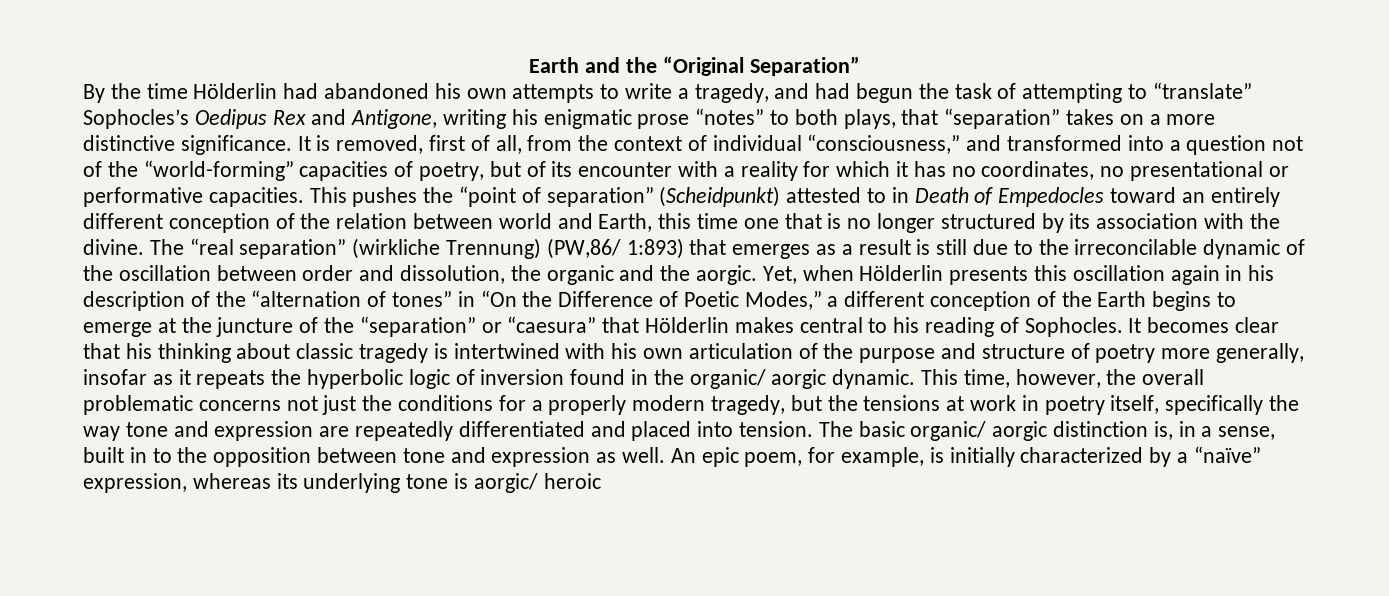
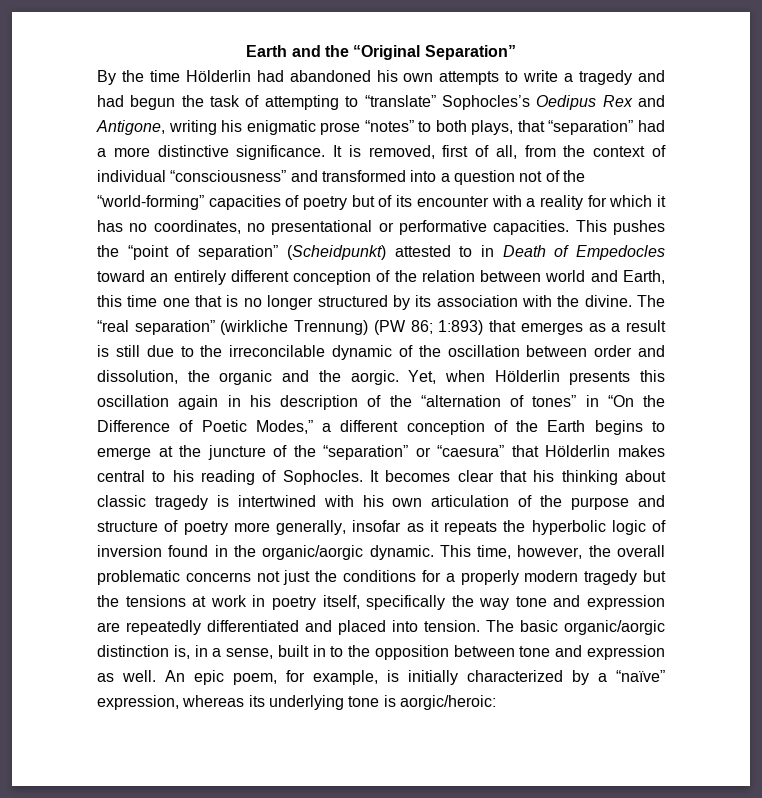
[694,83,769,103] tragedy, -> [579,70,633,85] tragedy
[1066,109,1144,125] takes on -> [638,120,666,132] had
[807,134,961,154] “consciousness,” -> [170,170,287,182] “consciousness”
[419,162,485,181] poetry, -> [303,196,348,210] poetry
[546,238,621,259] (PW,86/ -> [373,320,433,335] (PW 86;
[689,369,827,389] organic/ aorgic -> [262,545,364,560] organic/aorgic
[711,395,786,415] tragedy, -> [584,570,638,585] tragedy
[910,421,1048,441] organic/ aorgic -> [564,620,665,635] organic/aorgic
[473,473,601,493] aorgic/ heroic -> [399,695,496,710] aorgic/heroic:

